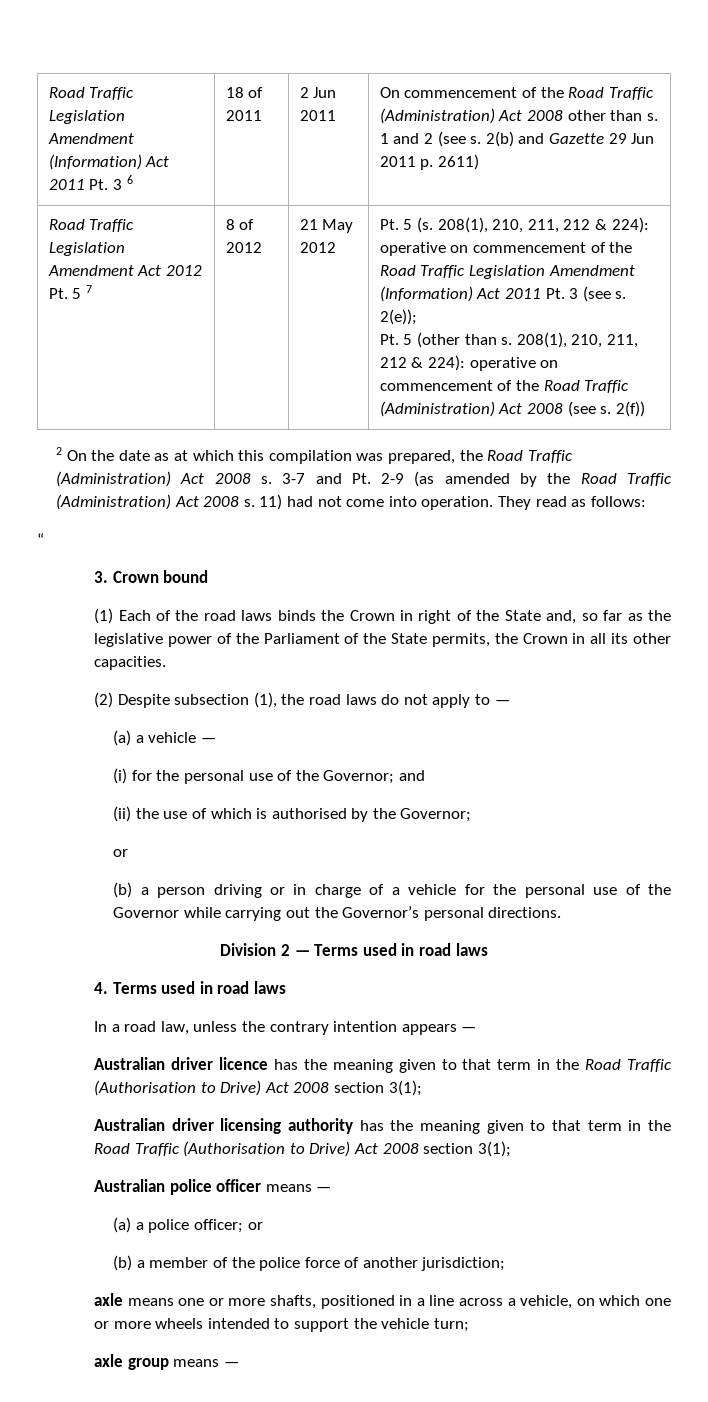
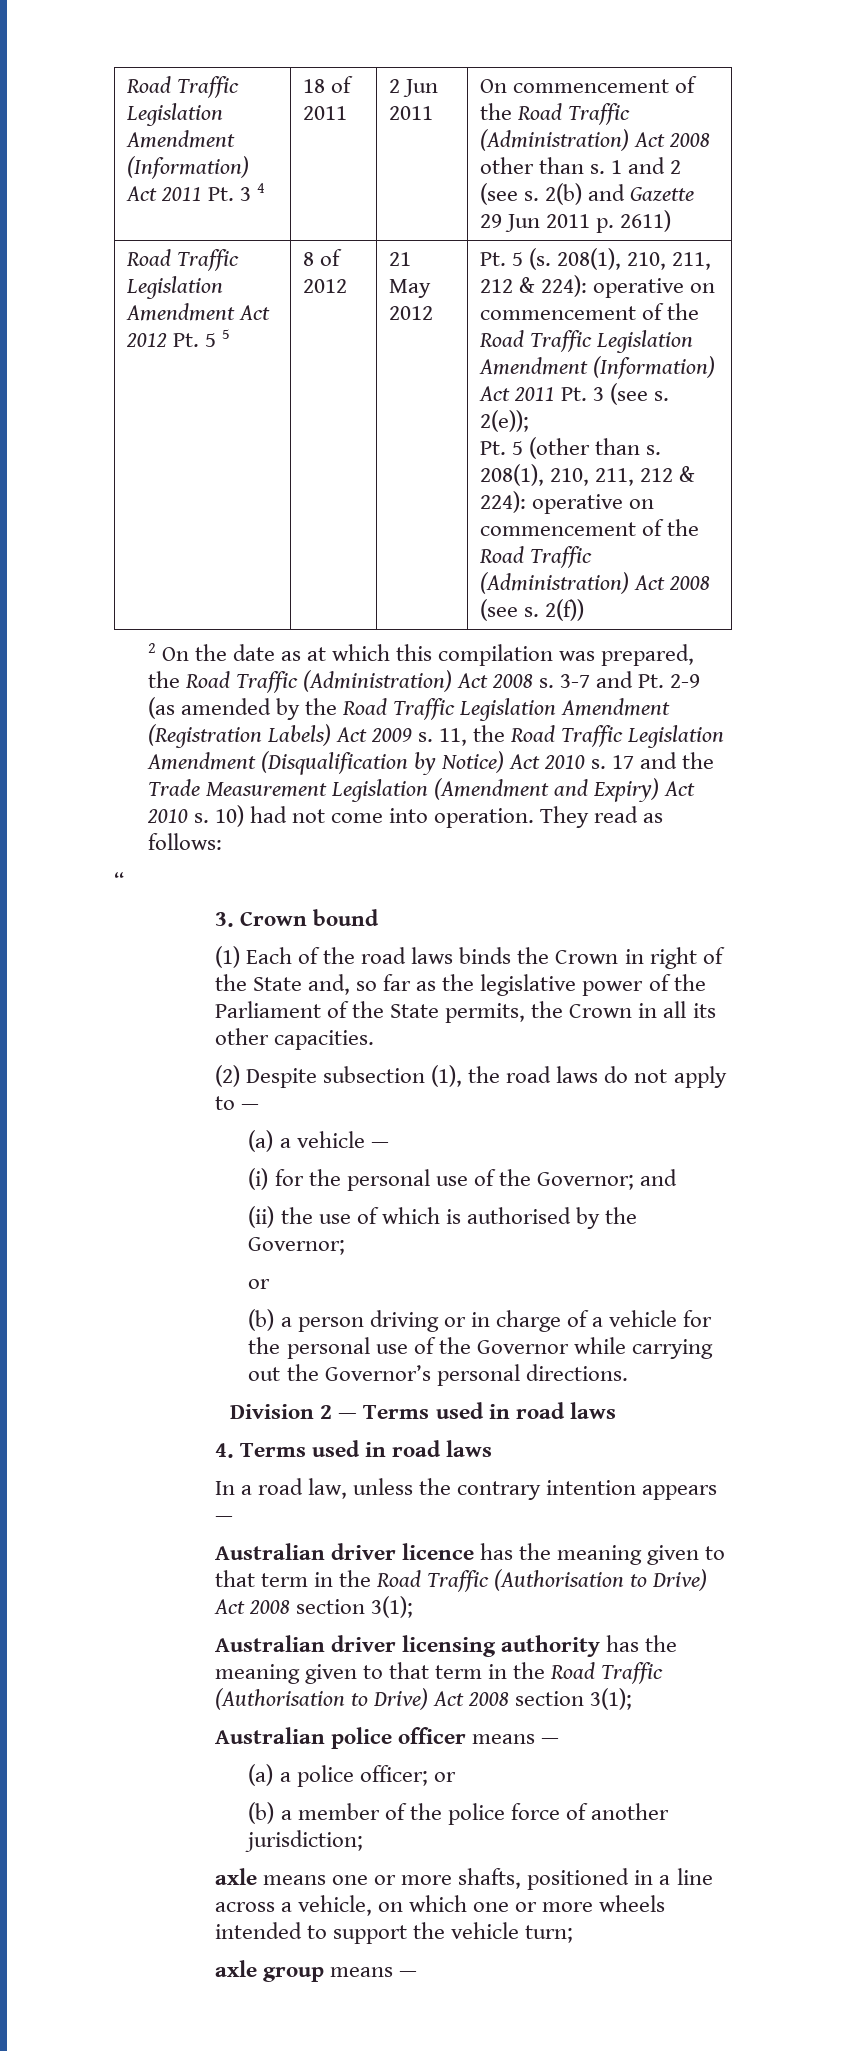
[48,87,135,100] [48,110,125,124] [47,133,134,144] [48,154,170,170] [48,175,133,190] Road Traffic Legislation Amendment (Information) Act 2011 Pt. 3 6 -> [125,76,239,98] [125,103,223,126] [125,130,235,148] [126,156,249,179] [125,183,266,201] Road Traffic Legislation Amendment (Information) Act 2011 Pt. 3 4
[86,285,93,293] 7 -> [222,329,231,339] 5
[56,494,283,510] (Administration) Act 2008 s. 11) -> [459,698,671,721] [147,724,725,748] [146,751,715,775] [147,778,696,802] [146,805,244,827] Legislation Amendment (Registration Labels) Act 2009 s. 11, the Road Traffic Legislation Amendment (Disqualification by Notice) Act 2010 s. 17 and the Trade Measurement Legislation (Amendment and Expiry) Act 2010 s. 10)

